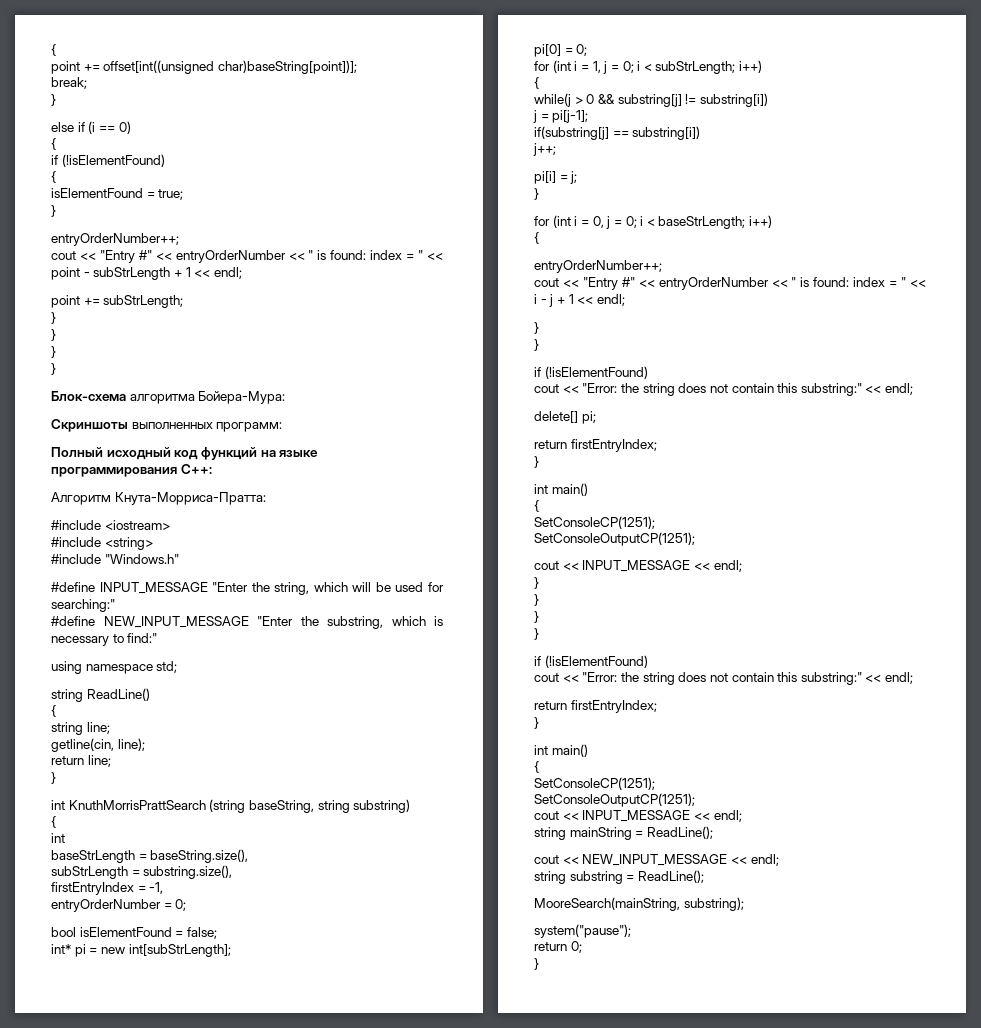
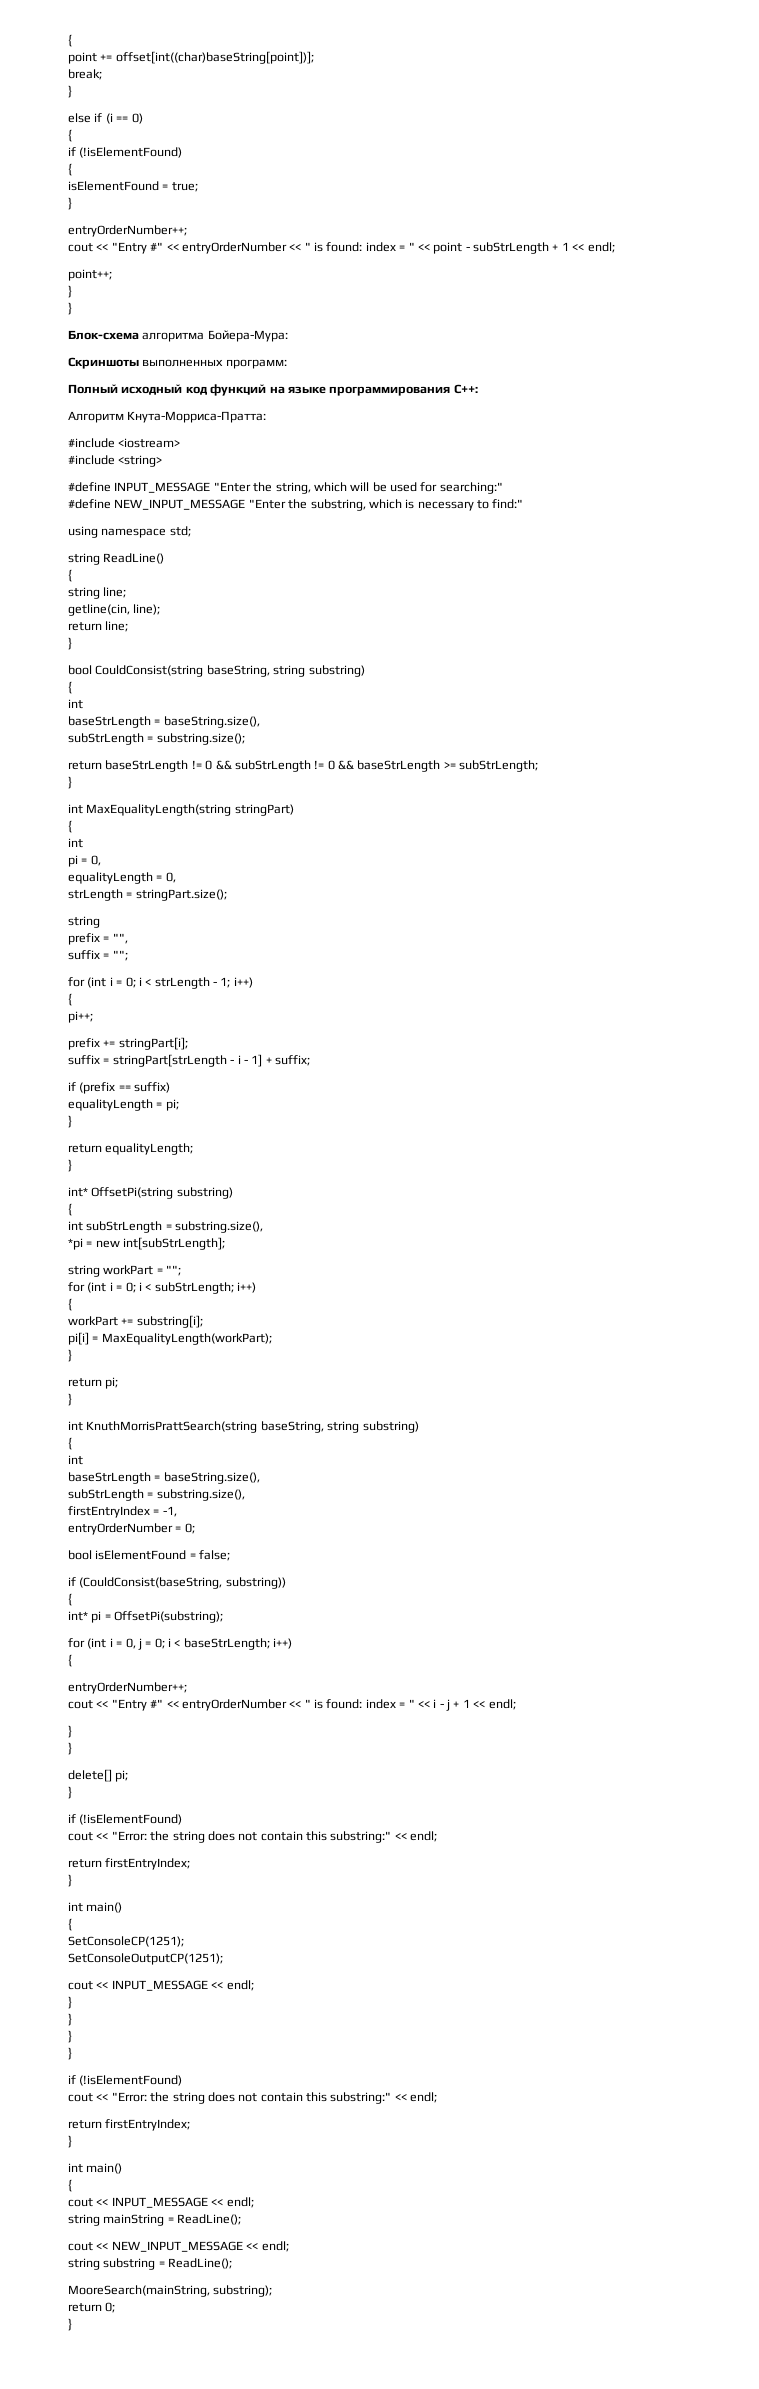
[103,60,357,74] offset[int((unsigned char)baseString[point])]; -> [115,51,314,64] offset[int((char)baseString[point])];
[51,295,184,308] [51,312,56,324] [51,329,56,341] point += subStrLength; // } // } -> [68,269,112,281] point++;
[51,554,179,564] // #include "Windows.h" -> (163, 461) none
[51,799,246,813] int KnuthMorrisPrattSearch (string -> [68,665,365,677] [68,681,72,694] [68,699,83,709] [68,716,260,728] [68,733,245,745] [68,760,539,772] [68,776,72,789] [68,804,294,816] [68,820,72,833] [68,838,83,848] [68,855,101,867] [68,872,176,884] [68,889,227,901] [68,916,100,928] [68,933,128,945] [68,950,128,961] [68,977,253,989] [68,993,72,1006] [68,1011,93,1023] [68,1037,188,1050] [68,1054,310,1067] [68,1082,171,1094] [68,1099,179,1111] [68,1115,72,1128] [68,1143,194,1155] [68,1159,72,1172] [68,1187,233,1199] [68,1203,72,1216] [68,1221,264,1233] [68,1237,226,1250] [68,1265,182,1277] [68,1282,256,1294] [68,1298,72,1311] [68,1315,203,1328] [68,1332,272,1345] [68,1349,72,1362] [68,1377,119,1389] [68,1393,72,1406] [68,1421,258,1433] bool CouldConsist(string baseString, string substring) // { // int // baseStrLength = baseString.size(), // subStrLength = substring.size(); // return baseStrLength != 0 && subStrLength != 0 && baseStrLength >= subStrLength; // } // int MaxEqualityLength(string stringPart) // { // int // pi = 0, // equalityLength = 0, // strLength = stringPart.size(); // string // prefix = "", // suffix = ""; // for (int i = 0; i < strLength - 1; i++) // { // pi++; // prefix += stringPart[i]; // suffix = stringPart[strLength - i - 1] + suffix; // if (prefix == suffix) // equalityLength = pi; // } // return equalityLength; // } // int* OffsetPi(string substring) // { // int subStrLength = substring.size(), // *pi = new int[subStrLength]; // string workPart = ""; // for (int i = 0; i < subStrLength; i++) // { // workPart += substring[i]; // pi[i] = MaxEqualityLength(workPart); // } // return pi; // } // int KnuthMorrisPrattSearch(string
(217, 933) none -> [68,1577,286,1589] [68,1593,72,1606] // if (CouldConsist(baseString, substring)) // {
[100,944,231,957] [534,44,588,57] [534,60,763,74] [534,77,539,89] [534,93,768,107] [533,110,589,123] [534,126,701,140] [533,143,556,156] [534,171,578,184] [534,188,539,200] new int[subStrLength]; // pi[0] = 0; // for (int i = 1, j = 0; i < subStrLength; i++) // { // while(j > 0 && substring[j] != substring[i]) // j = pi[j-1]; // if(substring[j] == substring[i]) // j++; // pi[i] = j; // } -> [114,1611,224,1623] OffsetPi(substring);
(539, 345) none -> [68,1769,129,1782] [68,1786,72,1799] // delete[] pi; // }
[534,411,596,424] // delete[] pi; -> (438, 1836) none
[534,777,655,790] [534,793,695,807] // SetConsoleCP(1251); // SetConsoleOutputCP(1251); -> (72, 2185) none
[534,924,631,938] // system("pause"); -> (273, 2291) none

